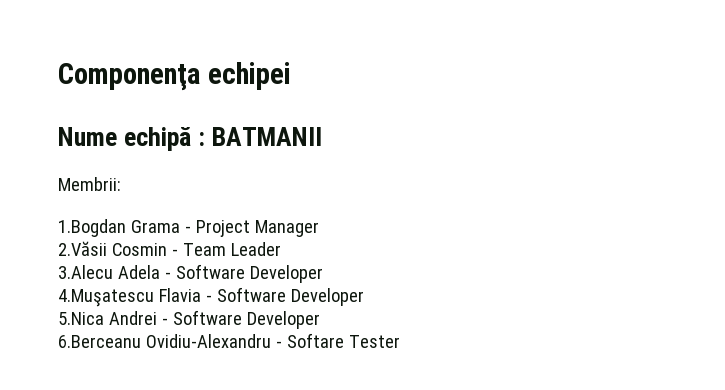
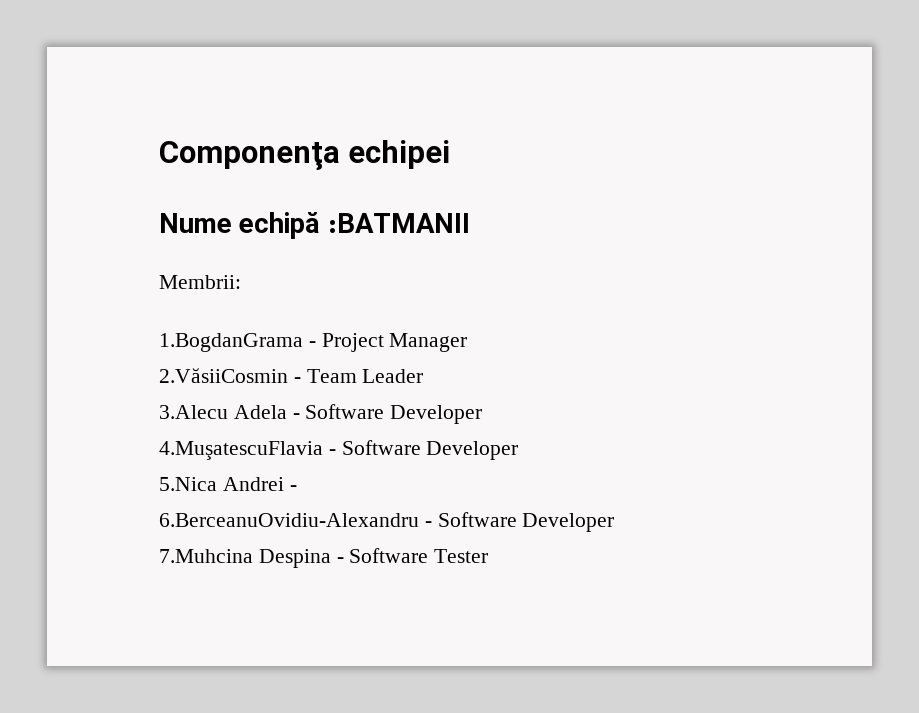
[198,127,323,146] : BATMANII -> [327,213,470,233] :BATMANII
[58,219,180,237] 1.Bogdan Grama -> [159,333,303,352] 1.BogdanGrama
[58,241,167,256] 2.Văsii Cosmin -> [159,368,288,383] 2.VăsiiCosmin
[58,288,201,307] 4.Muşatescu Flavia -> [159,441,323,460] 4.MuşatescuFlavia
[172,310,320,329] [58,333,344,348] Software Developer // 6.Berceanu Ovidiu-Alexandru - Softare -> [159,512,615,532] [159,548,429,568] // 6.BerceanuOvidiu-Alexandru - Software Developer // 7.Muhcina Despina - Software

